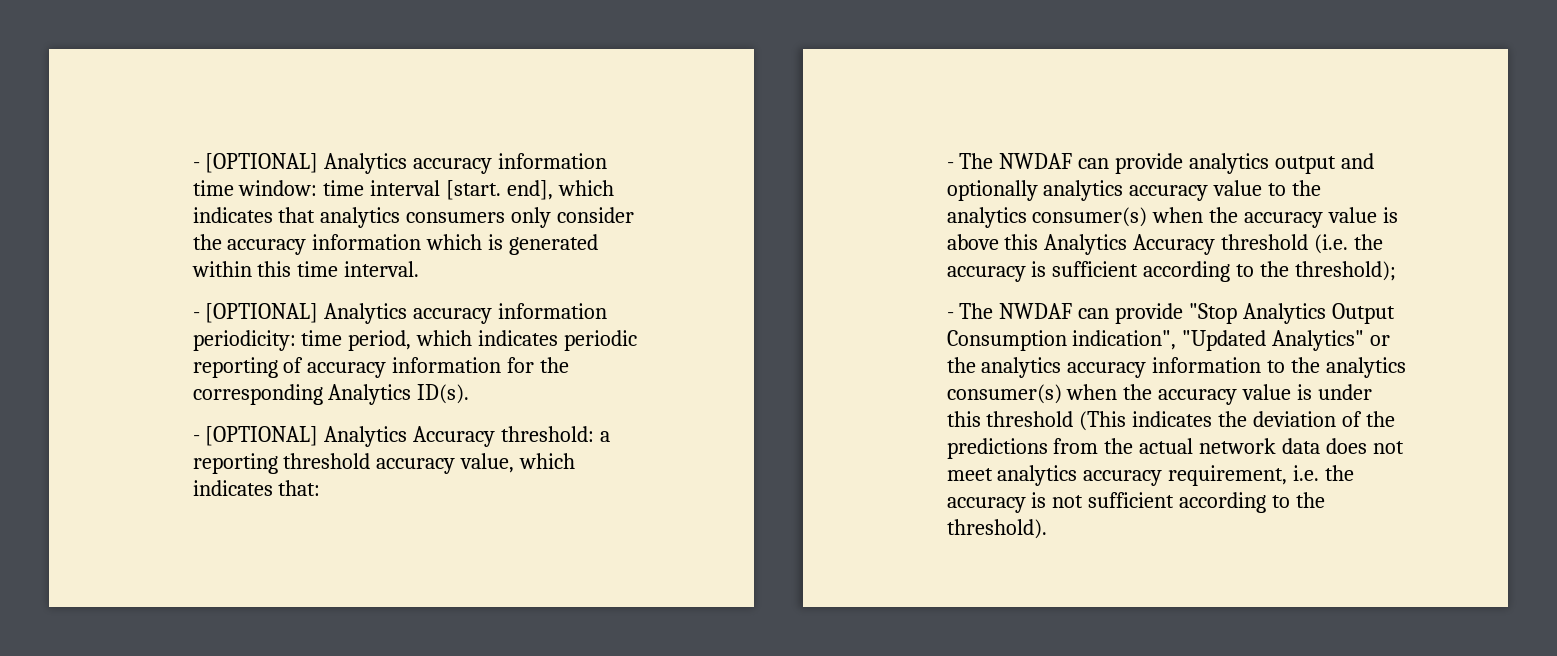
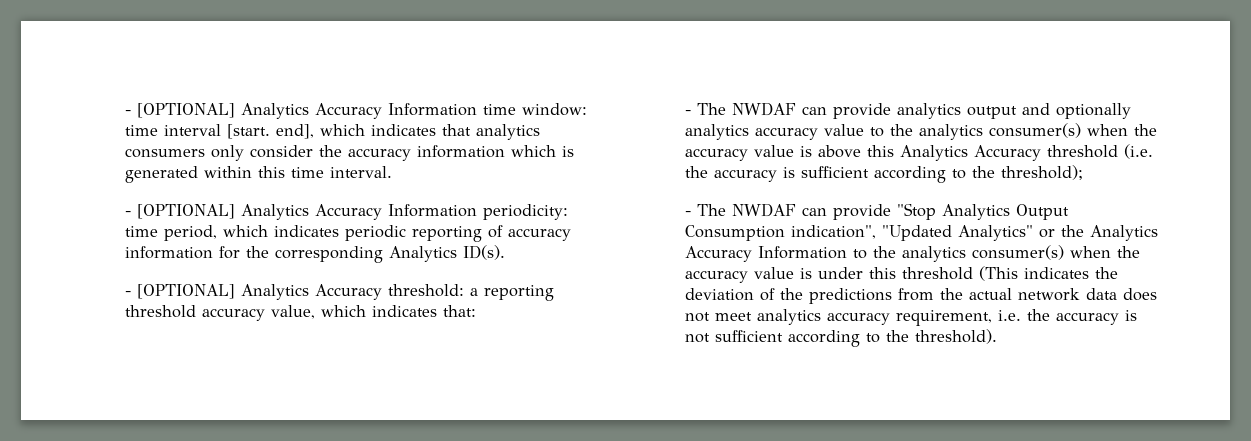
[192,153,608,174] - [OPTIONAL] Analytics accuracy information -> [125,103,478,119] - [OPTIONAL] Analytics Accuracy Information
[413,303,608,324] accuracy information -> [315,204,478,220] Accuracy Information
[981,357,1262,378] analytics accuracy information -> [1090,225,1159,241] [685,246,848,262] Analytics Accuracy Information

